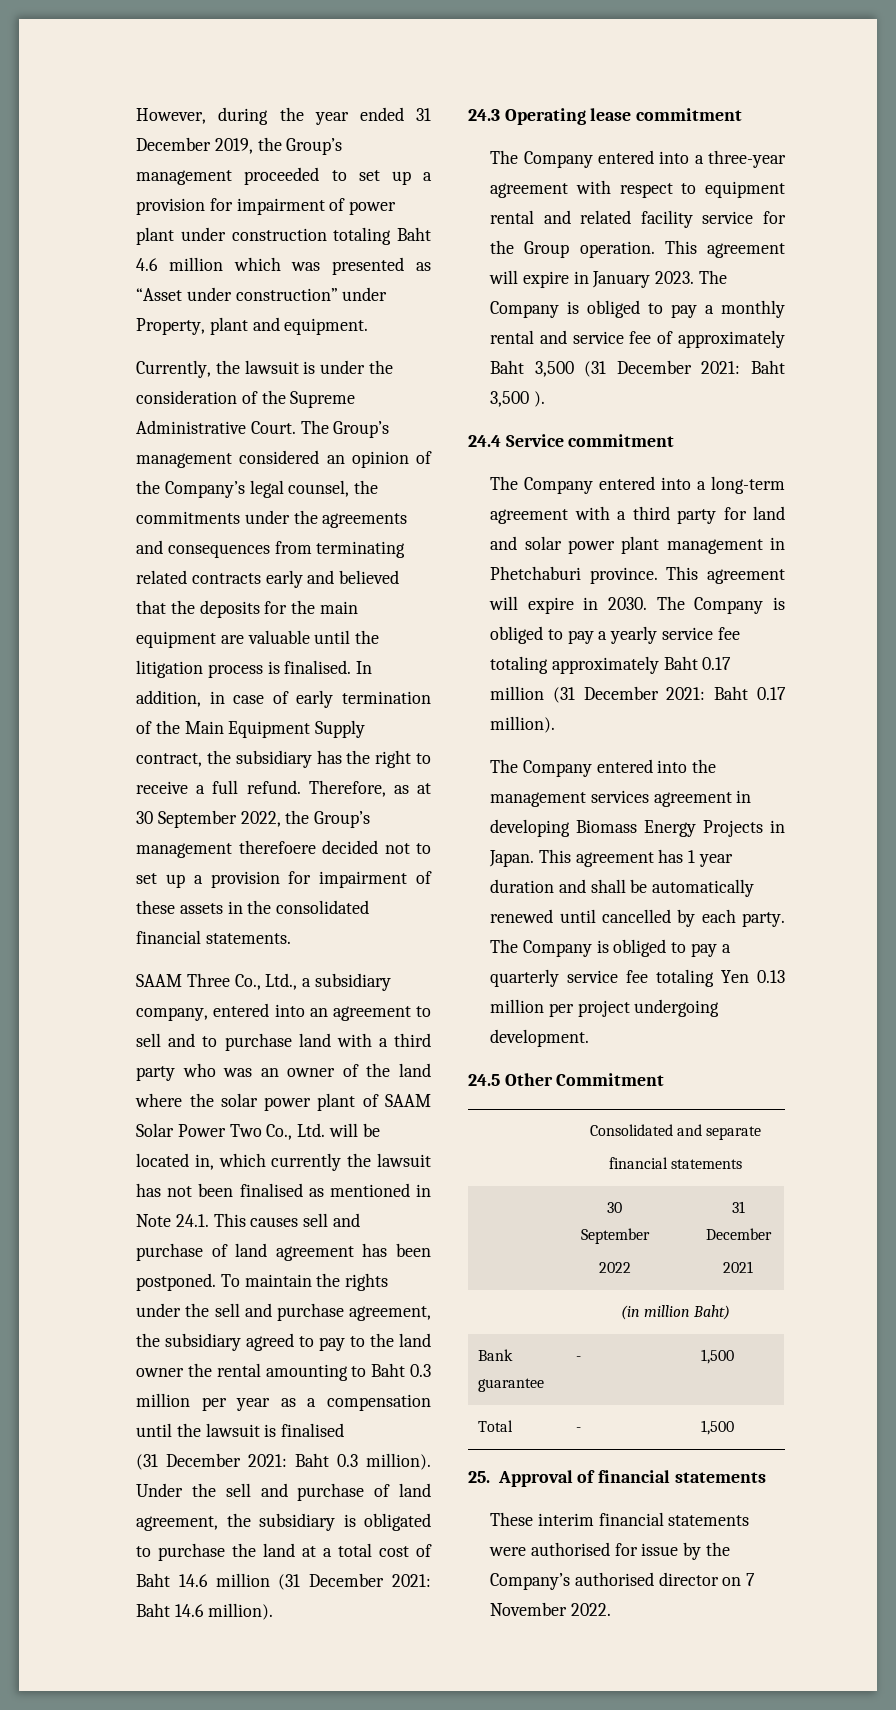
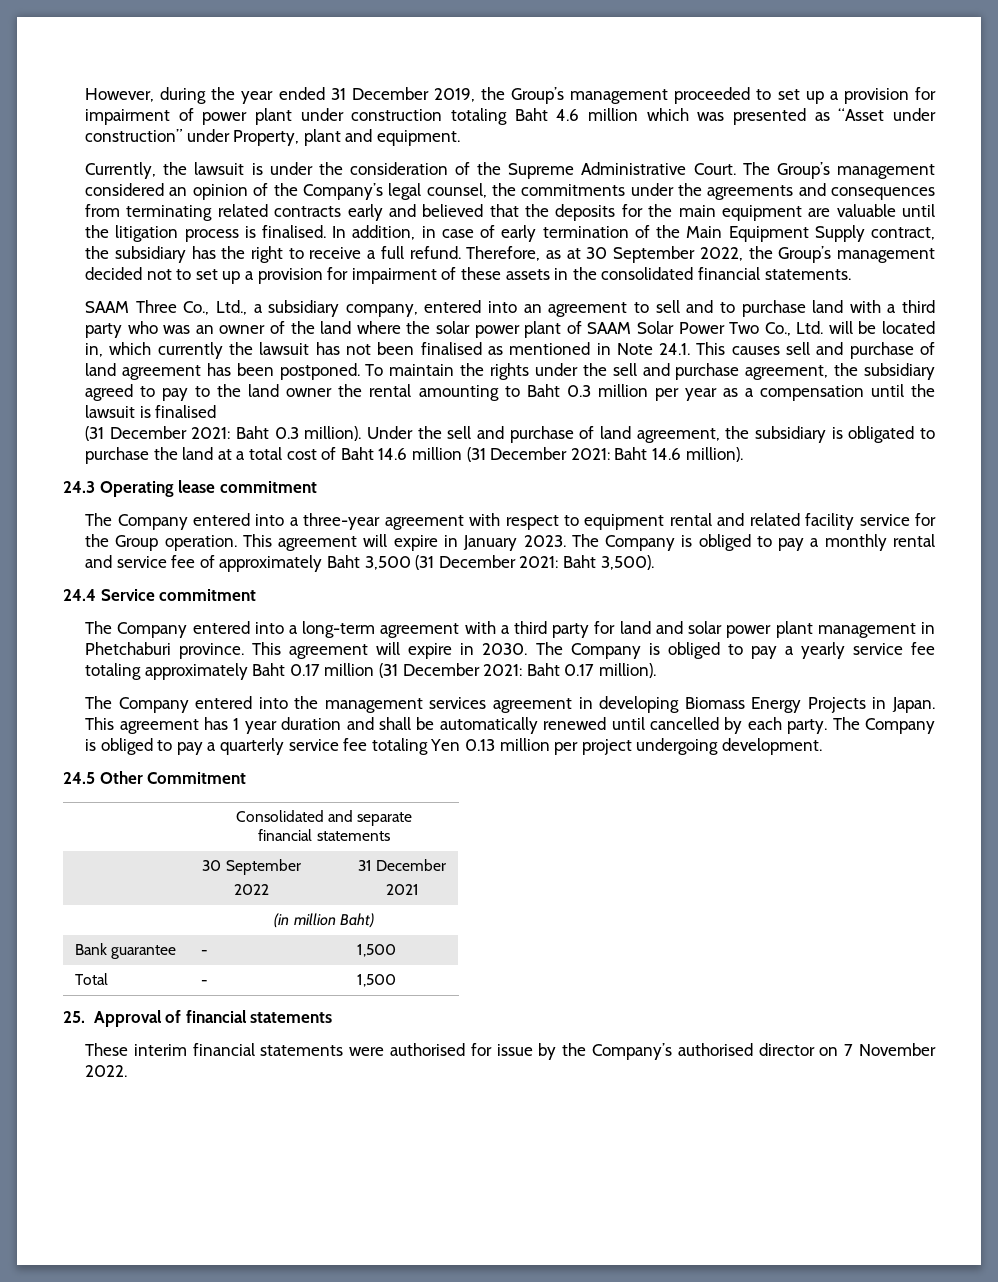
[238,840,316,854] therefoere -> (936, 255) none
[490,391,545,407] 3,500 ). -> [600,555,654,570] 3,500).

